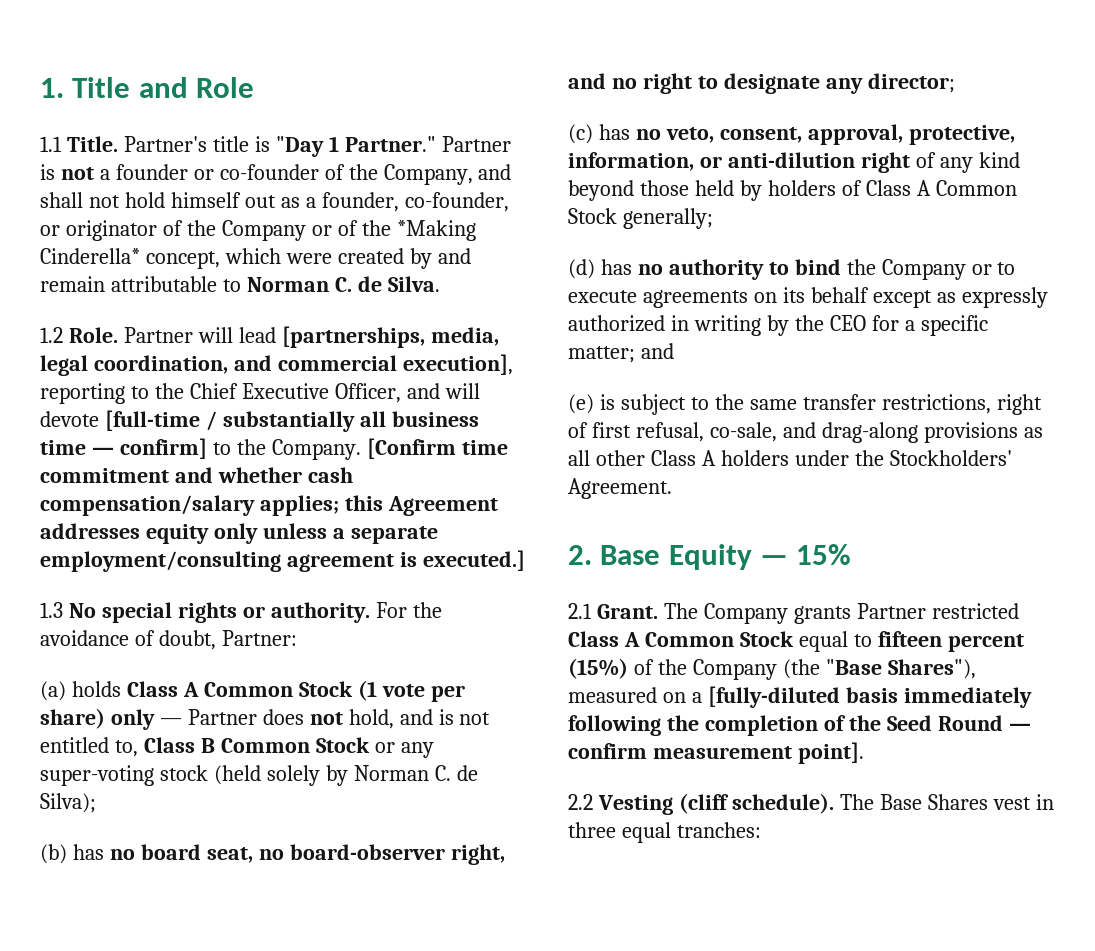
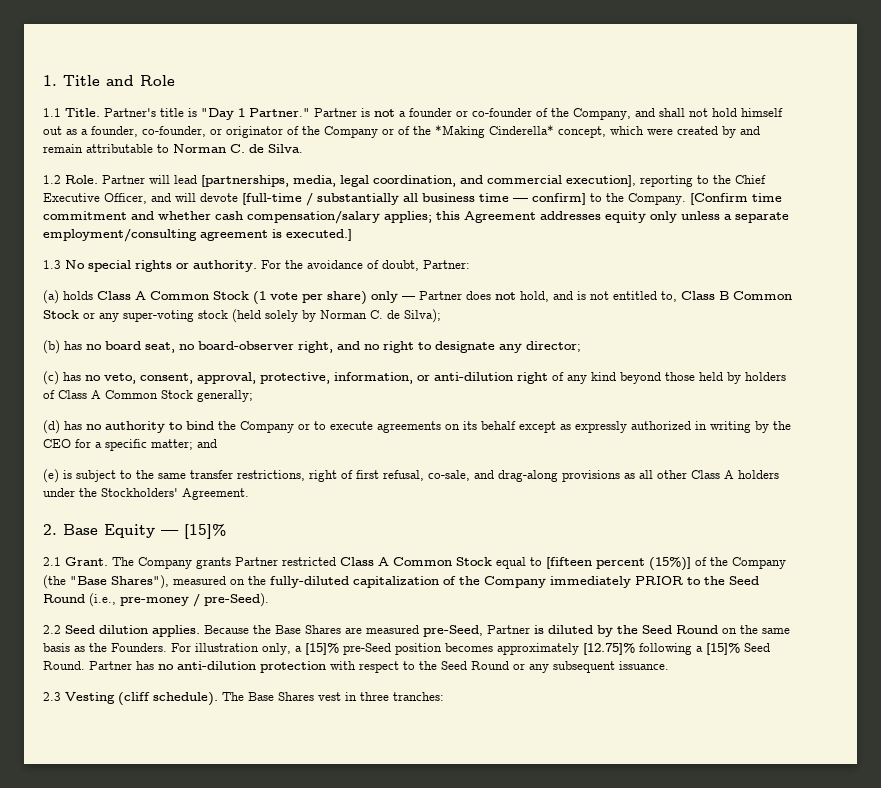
[796,544,852,565] 15% -> [184,524,226,539] [15]%
[877,631,1024,652] [568,658,628,679] fifteen percent (15%) -> [546,557,691,571] [fifteen percent (15%)]
[691,686,1032,708] [568,715,1031,736] [568,742,864,764] [568,794,593,810] a [fully-diluted basis immediately following the completion of the Seed Round — confirm measurement point]. // 2.2 -> [248,576,759,588] [43,593,269,607] [43,625,790,637] [43,643,770,655] [43,661,669,673] [43,692,61,701] the fully-diluted capitalization of the Company immediately PRIOR to the Seed Round (i.e., pre-money / pre-Seed). // 2.2 Seed dilution applies. Because the Base Shares are measured pre-Seed, Partner is diluted by the Seed Round on the same basis as the Founders. For illustration only, a [15]% pre-Seed position becomes approximately [12.75]% following a [15]% Seed Round. Partner has no anti-dilution protection with respect to the Seed Round or any subsequent issuance. // 2.3
[621,822,671,843] equal -> (389, 696) none

